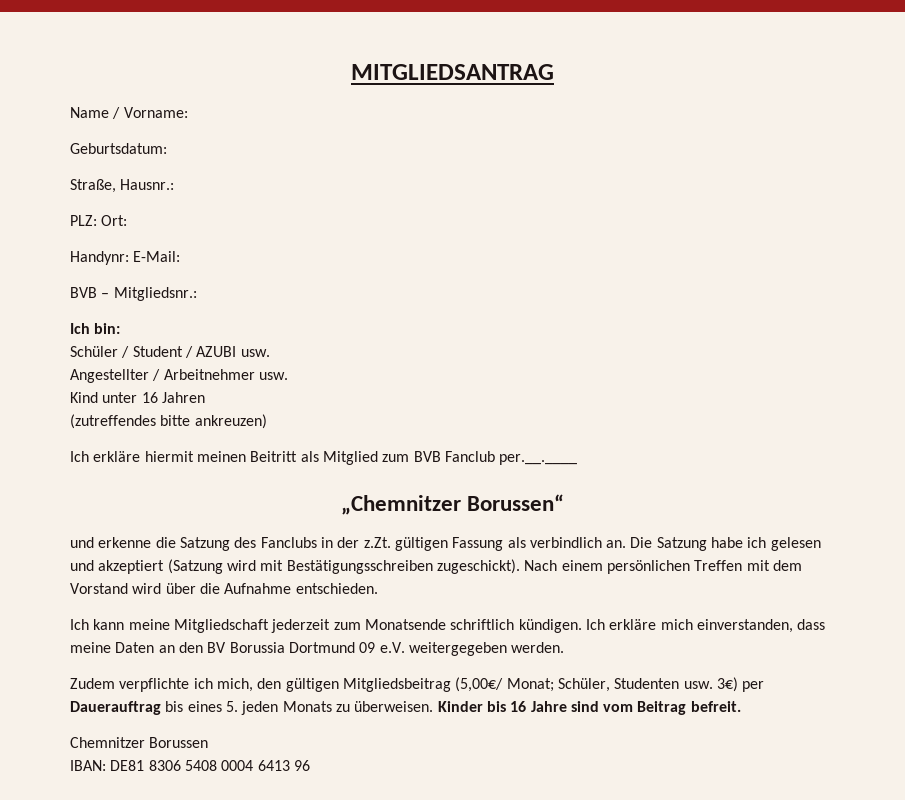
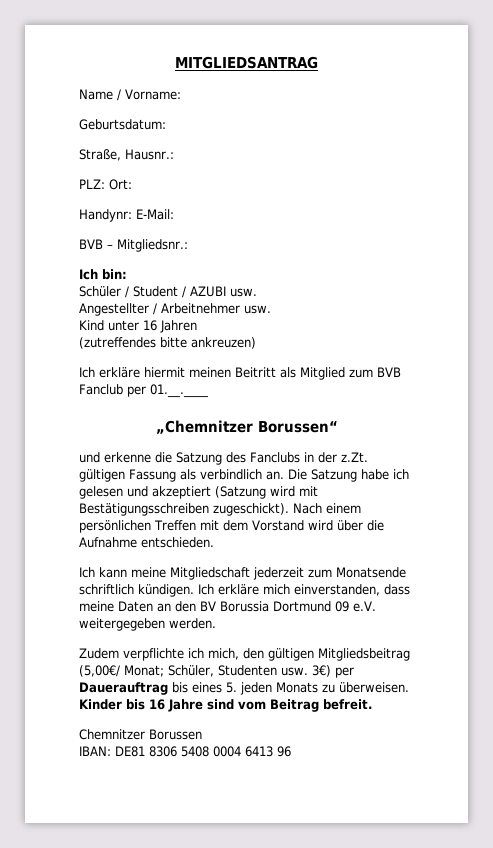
[499,454,578,465] per.__.____ -> [126,384,208,398] per 01.__.____

